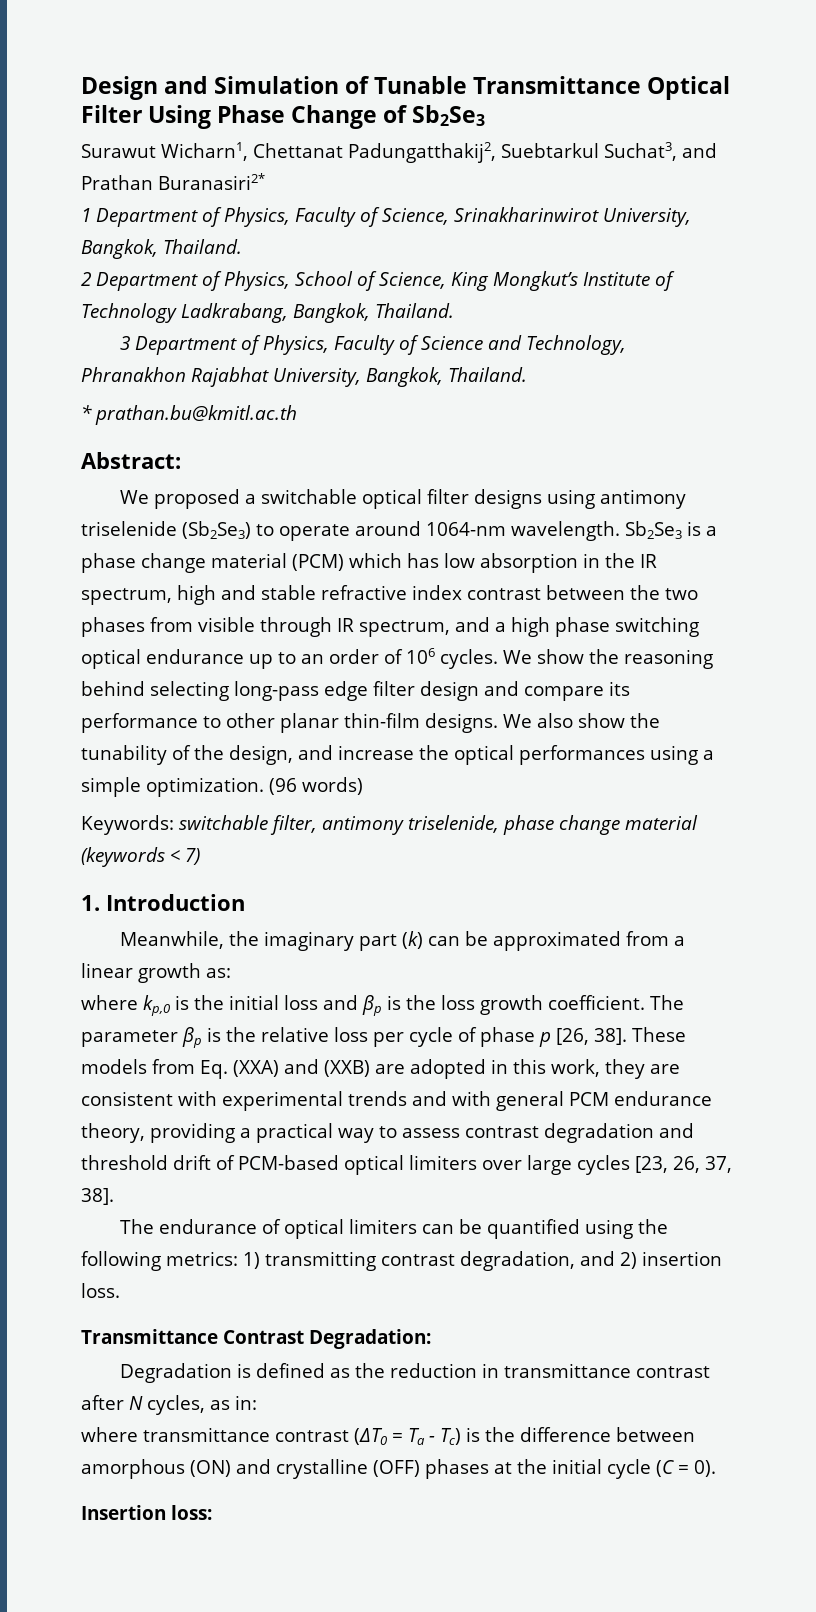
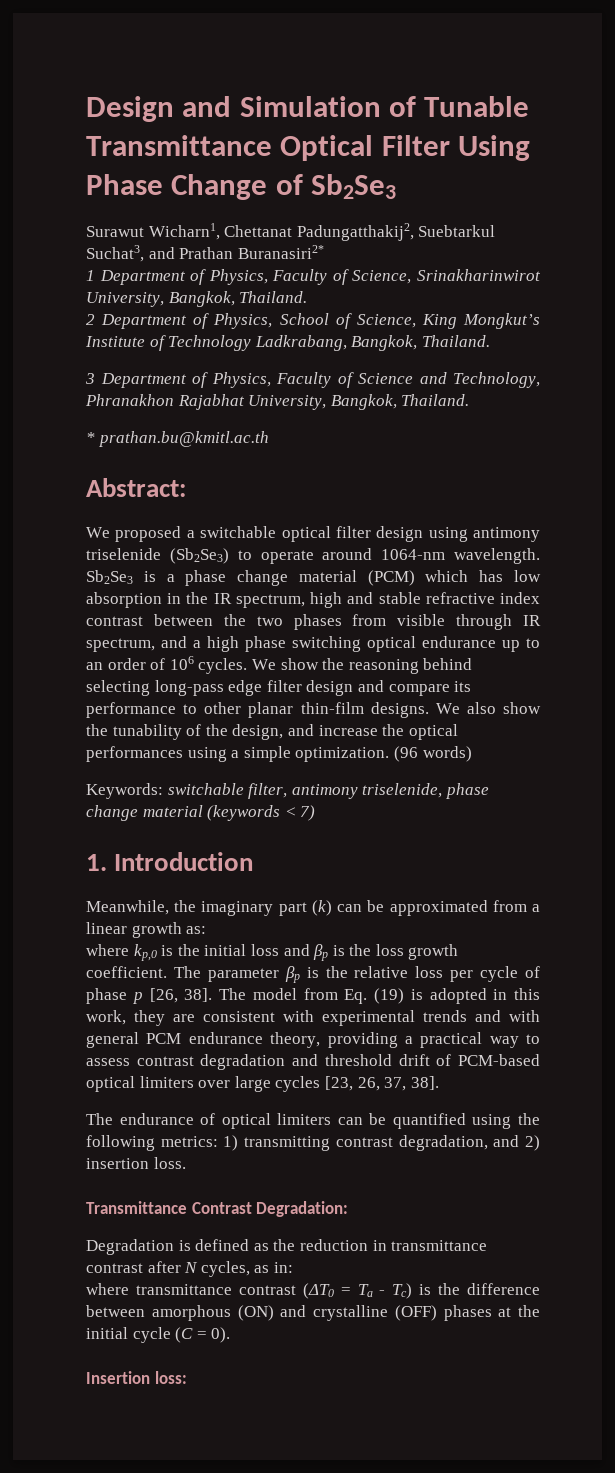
[473,489,542,509] designs -> [376,526,424,542] design
[632,1027,686,1042] [81,1059,405,1079] These models from Eq. (XXA) and (XXB) are -> [219,988,423,1004] The model from Eq. (19) is

